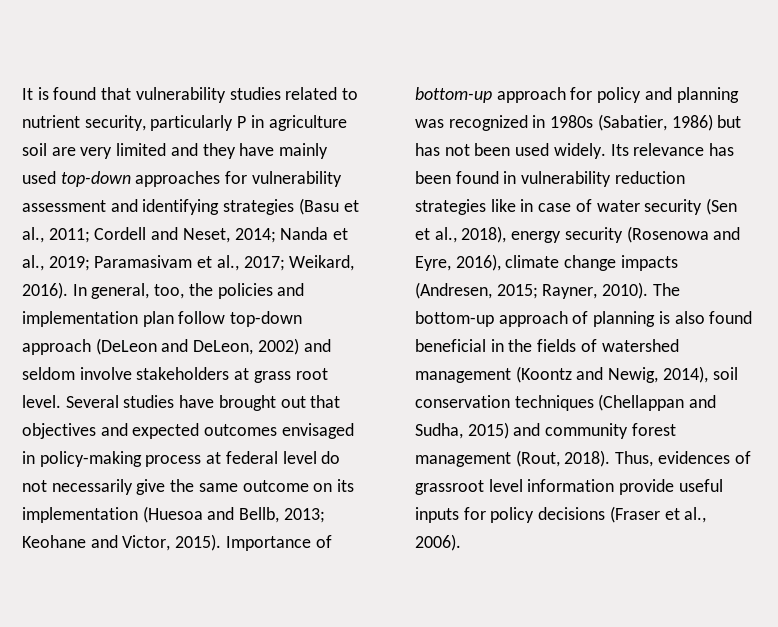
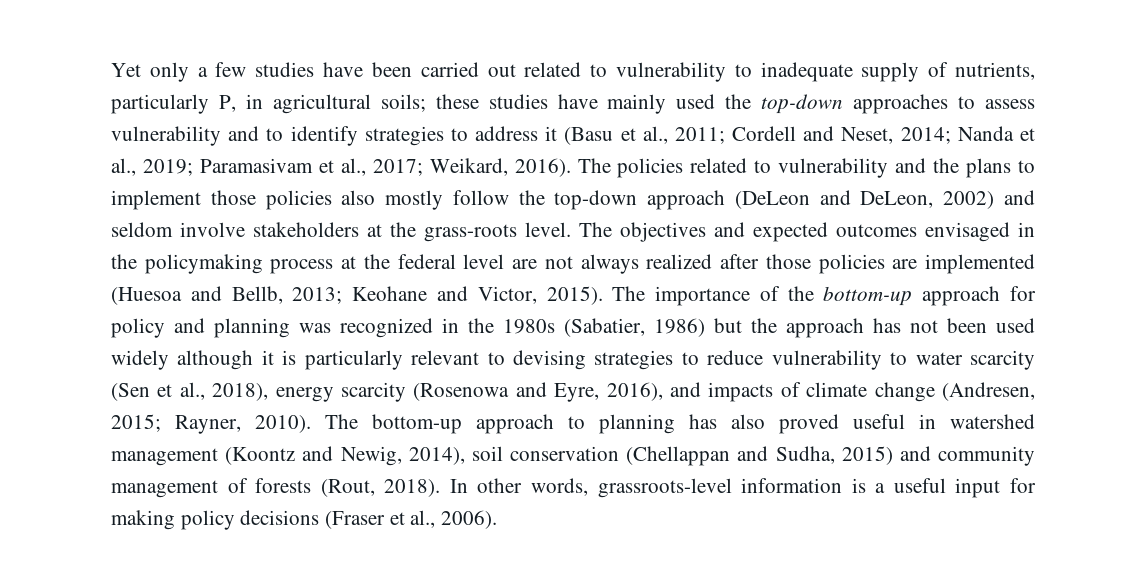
[22,87,359,103] [22,115,347,131] [22,143,236,159] It is found that vulnerability studies related to nutrient security, particularly P in agriculture soil are very limited and they -> [111,62,1035,82] [111,94,548,114] Yet only a few studies have been carried out related to vulnerability to inadequate supply of nutrients, particularly P, in agricultural soils; these studies
(56, 177) none -> [725,94,752,109] the
[225,171,342,187] [22,199,295,215] for vulnerability assessment and identifying strategies -> [958,96,1036,109] [111,126,558,146] to assess vulnerability and to identify strategies to address it
[72,283,305,299] [22,311,226,327] In general, too, the policies and implementation plan follow -> [577,158,1035,178] [111,190,545,210] The policies related to vulnerability and the plans to implement those policies also mostly follow the
[253,368,328,383] [22,395,341,411] grass root level. Several studies have brought out that -> [390,222,612,242] the grass-roots level. The
[39,451,142,467] policy-making -> [111,254,263,274] the policymaking
(222, 458) none -> [363,254,390,269] the
[321,451,341,464] [22,479,355,495] [22,507,138,523] do not necessarily give the same outcome on its implementation -> [512,254,1035,274] are not always realized after those policies are implemented
[225,535,332,551] Importance of -> [612,286,814,306] The importance of the
(546, 121) none -> [468,318,494,333] the
(742, 121) none -> [751,318,864,338] the approach
[553,143,735,159] [415,171,685,187] [415,199,703,215] widely. Its relevance has been found in vulnerability reduction strategies like in case of water security -> [111,350,1035,370] widely although it is particularly relevant to devising strategies to reduce vulnerability to water scarcity
[564,227,623,243] security -> [341,382,406,402] scarcity
(501, 262) none -> [669,382,801,402] and impacts of
[620,255,678,271] impacts -> (935, 392) none
[572,311,753,327] [415,339,597,352] of planning is also found beneficial in the fields of -> [568,414,936,434] to planning has also proved useful in
[514,395,594,411] techniques -> (619, 453) none
[631,423,676,436] [415,450,751,467] [415,479,723,495] [415,507,486,523] forest management (Rout, 2018). Thus, evidences of grassroot level information provide useful inputs for -> [111,478,1036,498] [111,510,175,530] management of forests (Rout, 2018). In other words, grassroots-level information is a useful input for making

